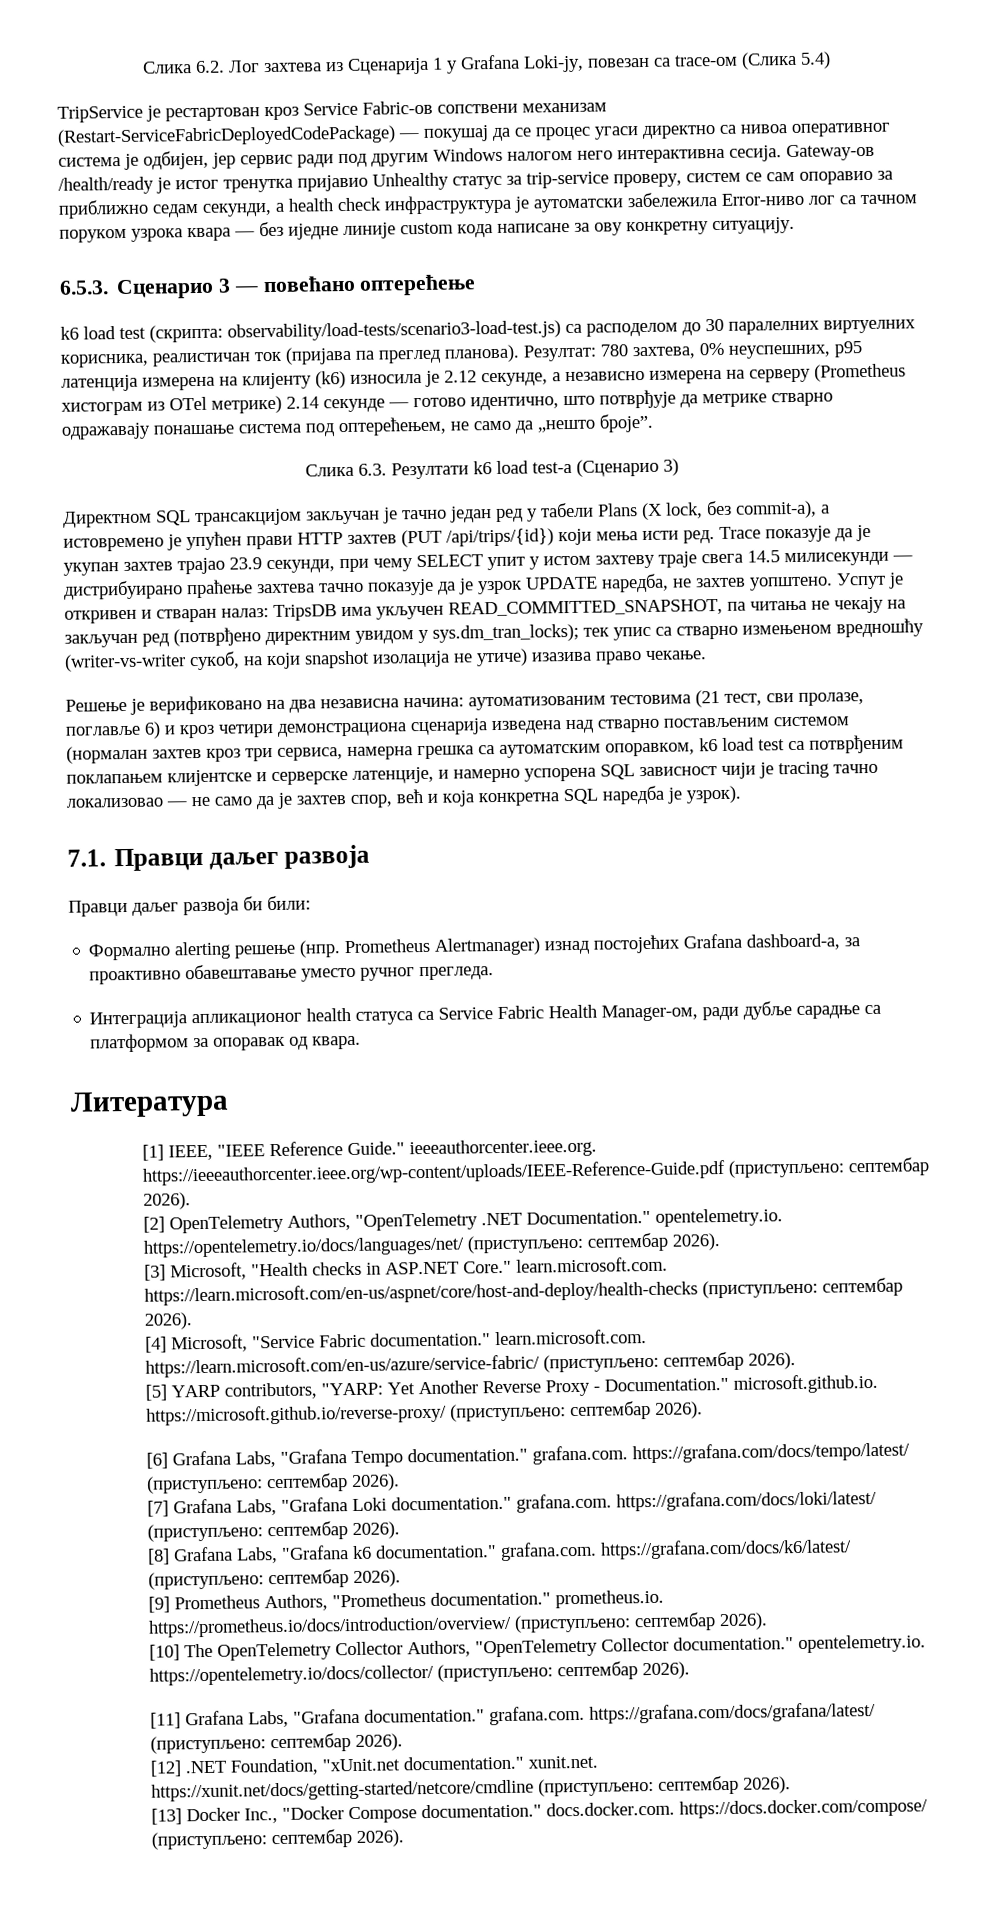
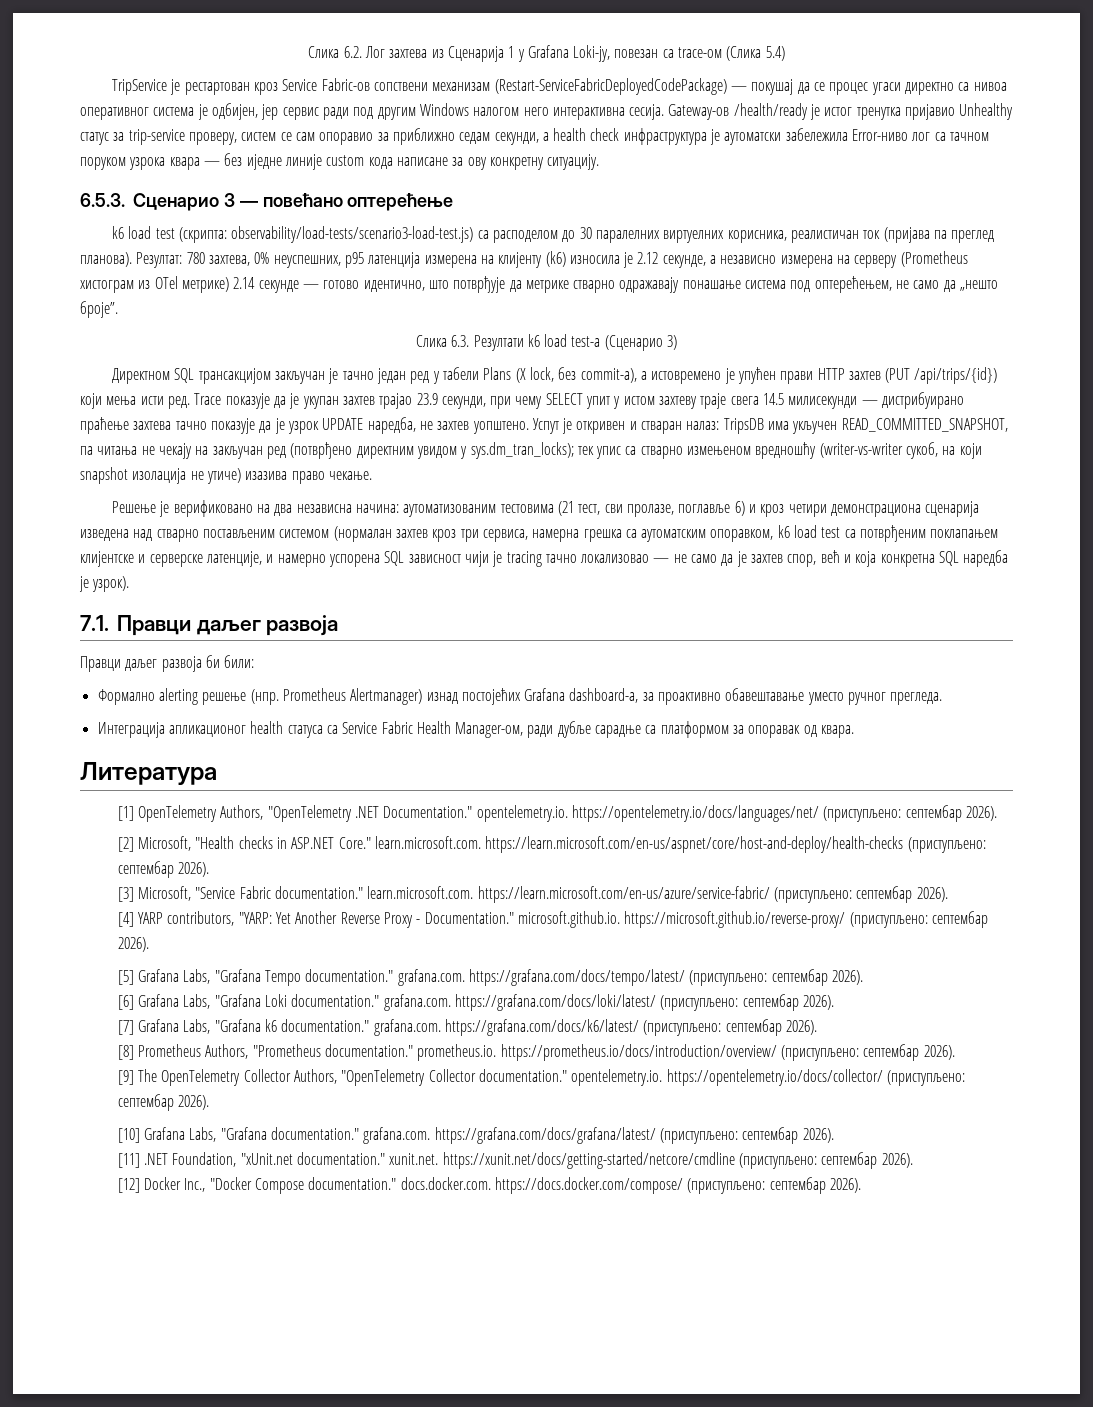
[167,1138,597,1161] [141,1157,930,1186] [142,1192,191,1210] [142,1216,165,1233] IEEE, "IEEE Reference Guide." ieeeauthorcenter.ieee.org. https://ieeeauthorcenter.ieee.org/wp-content/uploads/IEEE-Reference-Guide.pdf (приступљено: септембар 2026). // [2] -> (134, 813) none
[143,1264,166,1281] [3] -> [117,837,134,852] [2]
[144,1336,167,1353] [4] -> [117,887,134,902] [3]
[144,1384,167,1401] [5] -> [117,912,134,927] [4]
[145,1452,168,1469] [6] -> [117,970,134,985] [5]
[146,1500,169,1517] [7] -> [117,995,134,1010] [6]
[146,1548,170,1565] [8] -> [117,1020,134,1035] [7]
[147,1596,170,1613] [9] -> [117,1045,134,1060] [8]
[148,1644,180,1661] [10] -> [117,1070,134,1085] [9]
[149,1712,181,1729] [11] -> [117,1128,140,1143] [10]
[149,1760,182,1777] [12] -> [117,1153,140,1168] [11]
[150,1808,182,1825] [13] -> [117,1178,140,1193] [12]

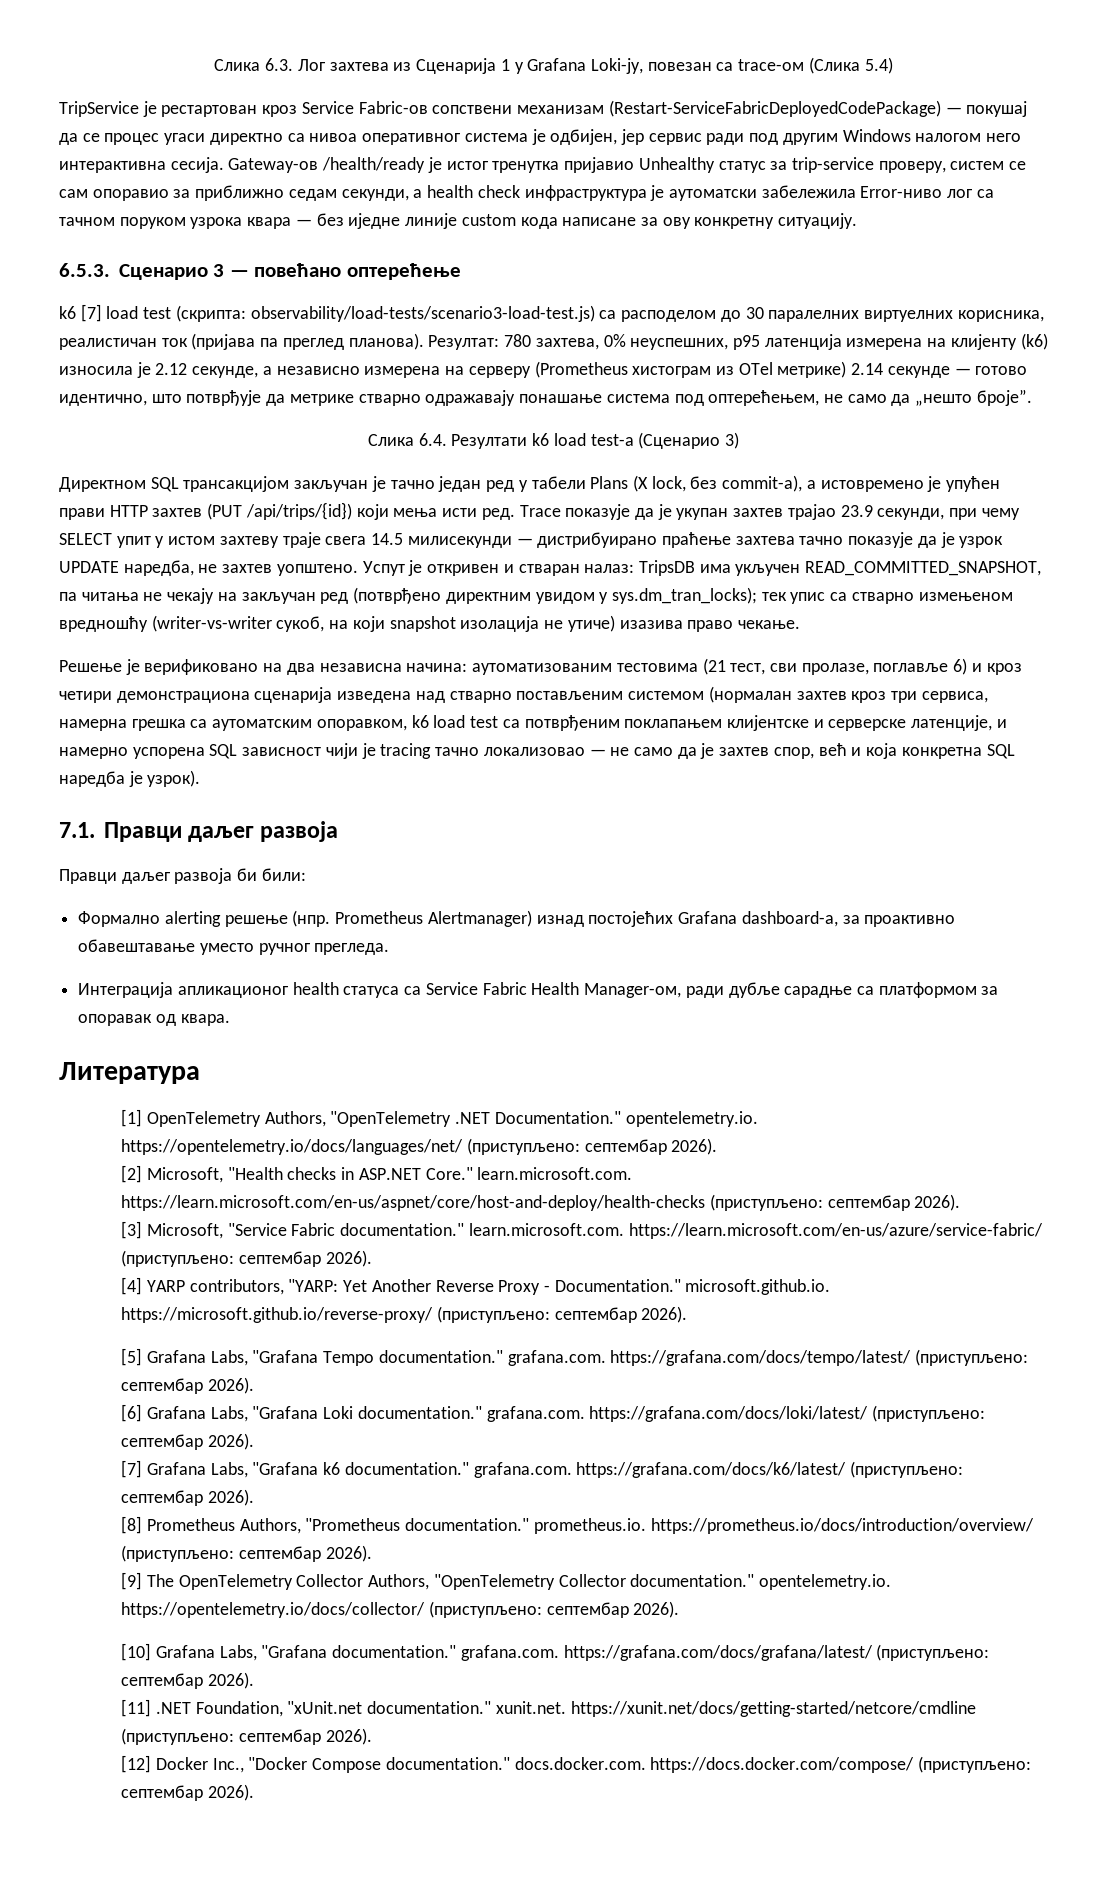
[308,46,362,58] Слика 6.2. -> [214,58,294,71] Слика 6.3.
(125, 232) none -> [80,304,102,322] [7]
[451,335,470,347] 6.3. -> [418,433,447,446] 6.4.

